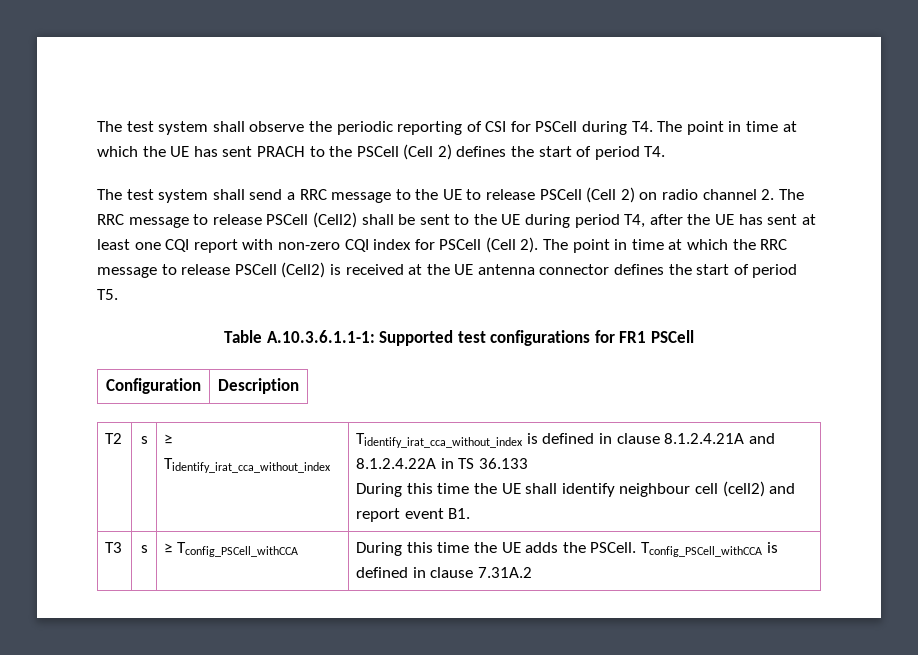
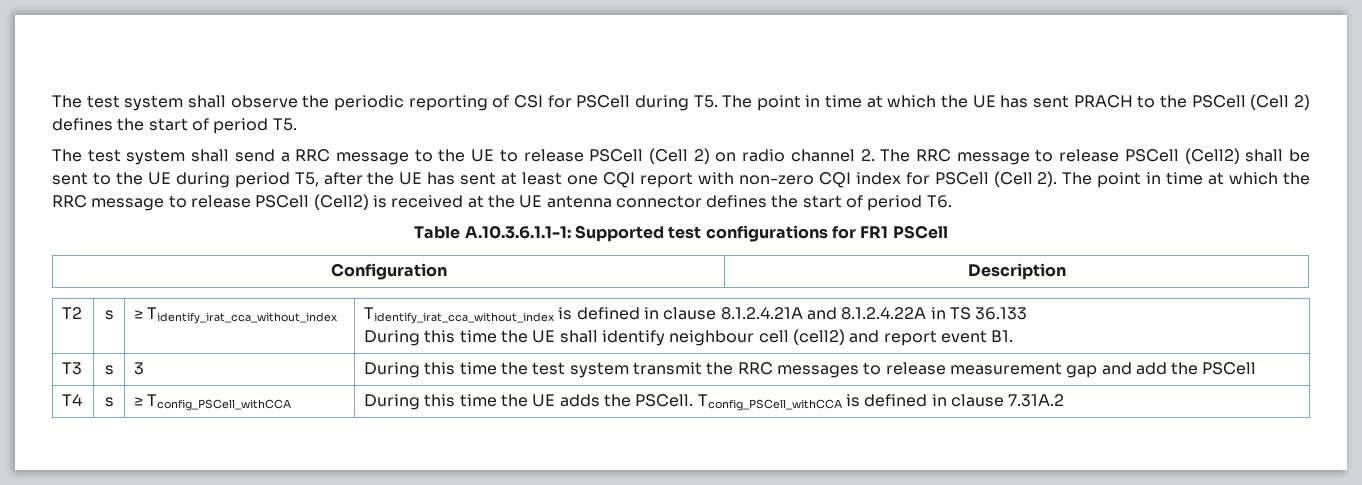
[631,121,653,132] T4. -> [693,95,718,108] T5.
[644,146,666,157] T4. -> [272,118,297,131] T5.
[624,214,646,228] T4, -> [294,172,319,187] T5,
[97,289,118,300] T5. -> [926,195,952,208] T6.
(148, 549) none -> [134,362,145,375] [364,362,1257,378] [62,394,83,406] [104,397,114,407] | 3 | During this time the test system transmit the RRC messages to release measurement gap and add the PSCell // T4 | s

